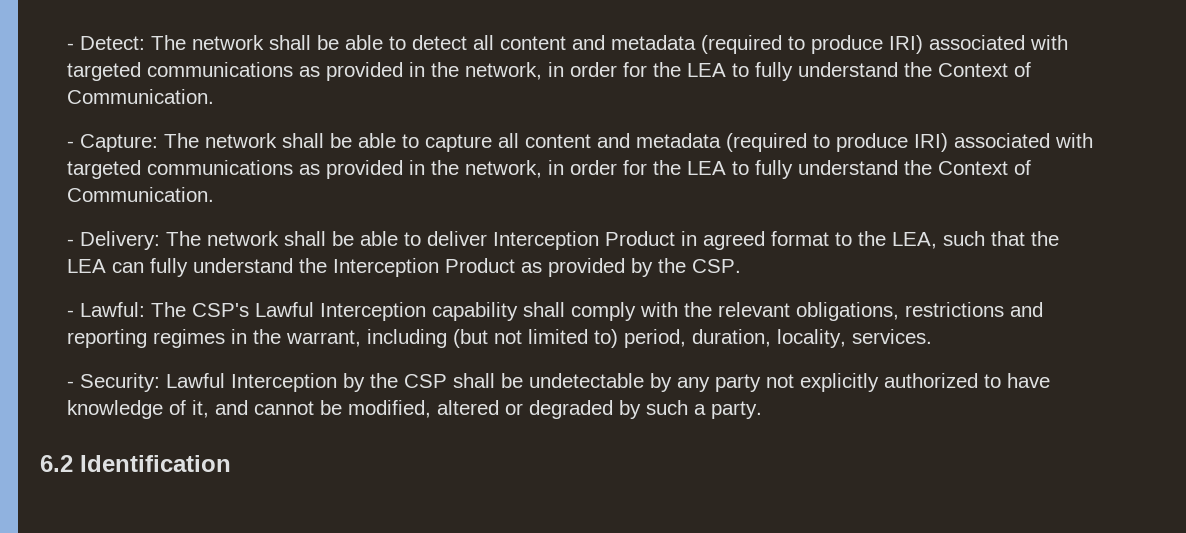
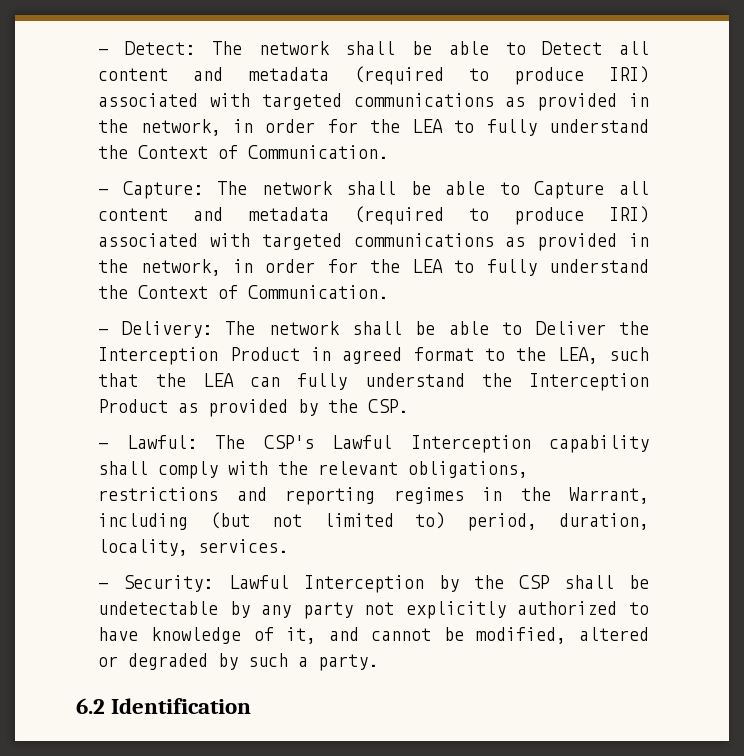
[411,35,467,50] detect -> [542,41,603,55] Detect
[424,134,492,152] capture -> [534,181,605,199] Capture
[426,231,487,246] deliver -> [535,321,649,335] Deliver the
[285,330,361,347] warrant, -> [568,487,649,504] Warrant,

